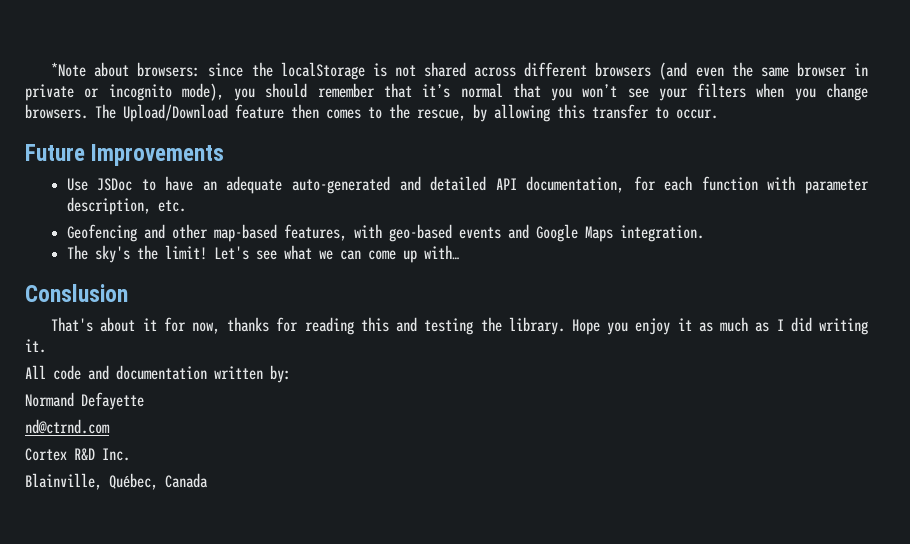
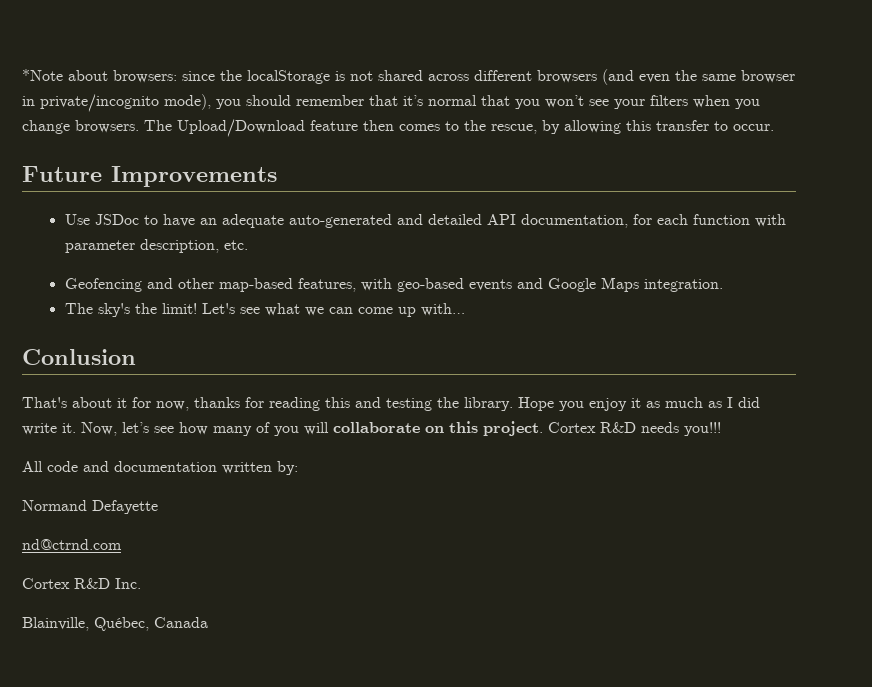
[25,84,172,101] private or incognito -> [40,94,159,112] private/incognito
[25,284,128,302] Conslusion -> [22,349,136,365] Conlusion
[818,318,868,335] writing -> [22,423,57,435] write
(46, 346) none -> [81,421,721,436] Now, let’s see how many of you will collaborate on this project. Cortex R&D needs you!!!

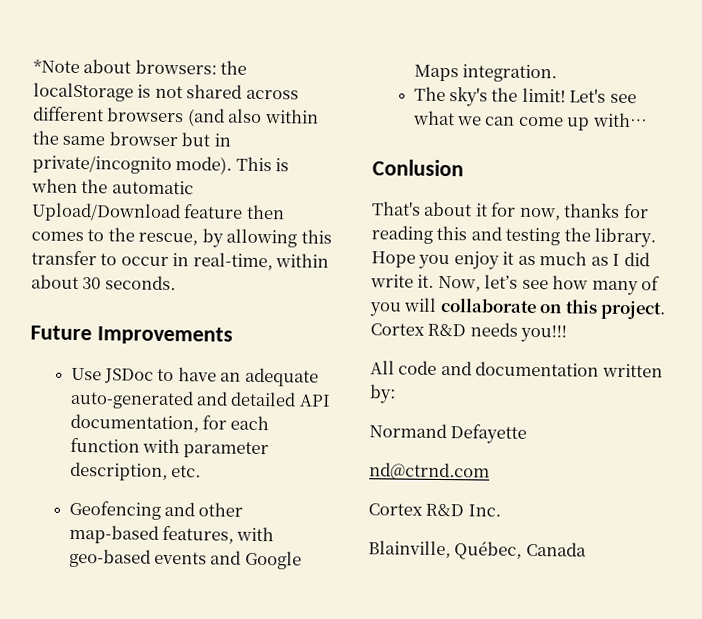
[182,71,215,81] since -> (217, 67) none
[639,74,670,83] even -> [228,108,319,124] also within
(795, 76) none -> [181,132,211,147] but
[164,94,760,110] [22,120,172,134] mode), you should remember that it’s normal that you won’t see your filters when you change browsers. The -> [175,156,290,175] [31,178,194,195] mode). This is when the automatic
[733,124,774,131] occur. -> [120,252,330,271] [31,274,176,291] occur in real-time, within about 30 seconds.

